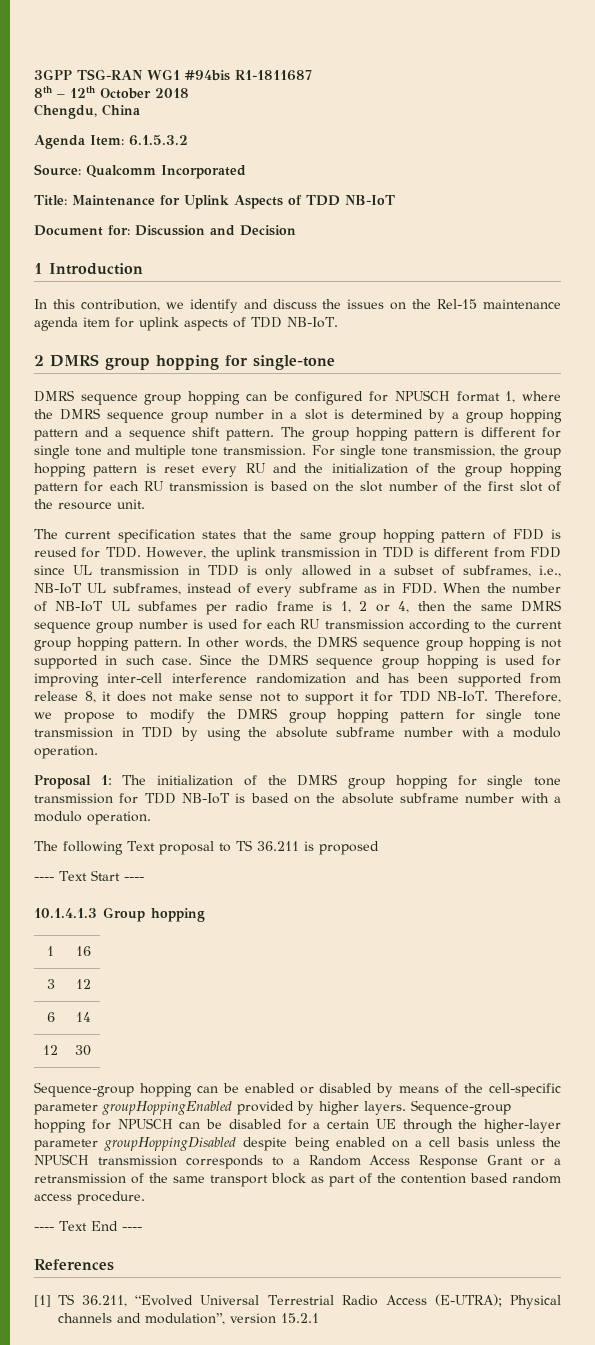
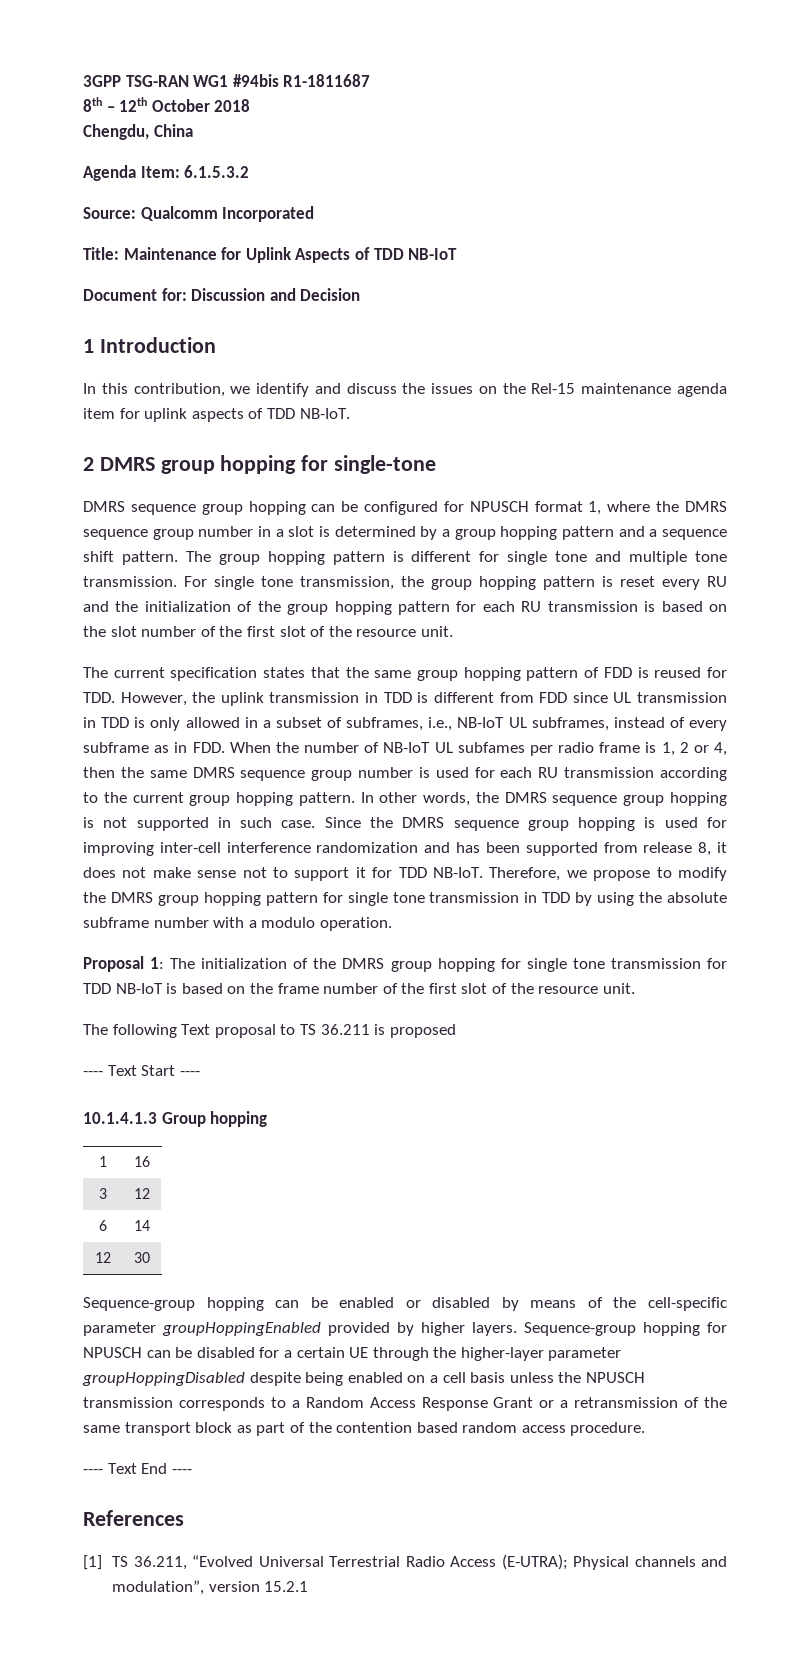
[341,793,561,804] [34,811,151,825] absolute subframe number with a modulo operation. -> [277,983,635,994] frame number of the first slot of the resource unit.

